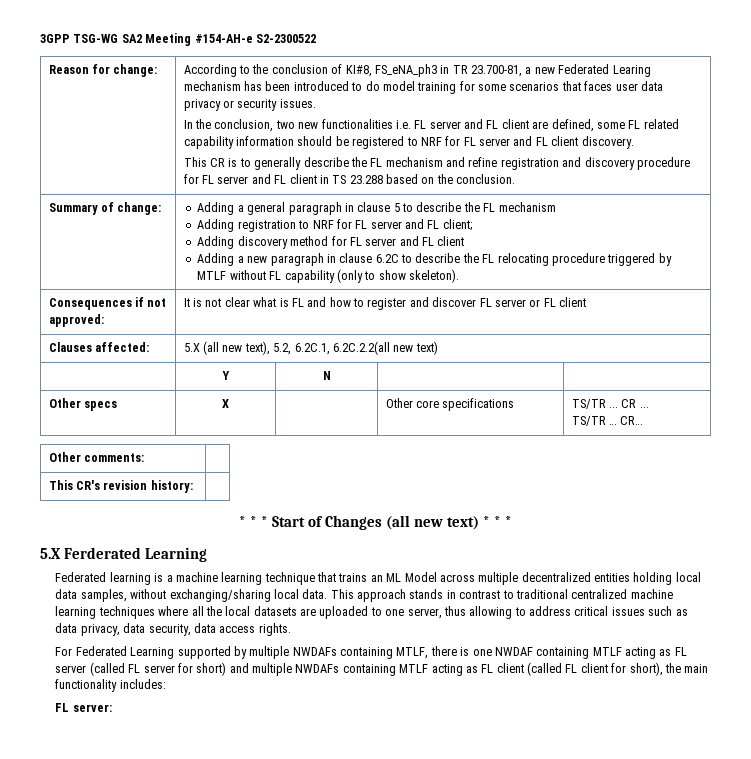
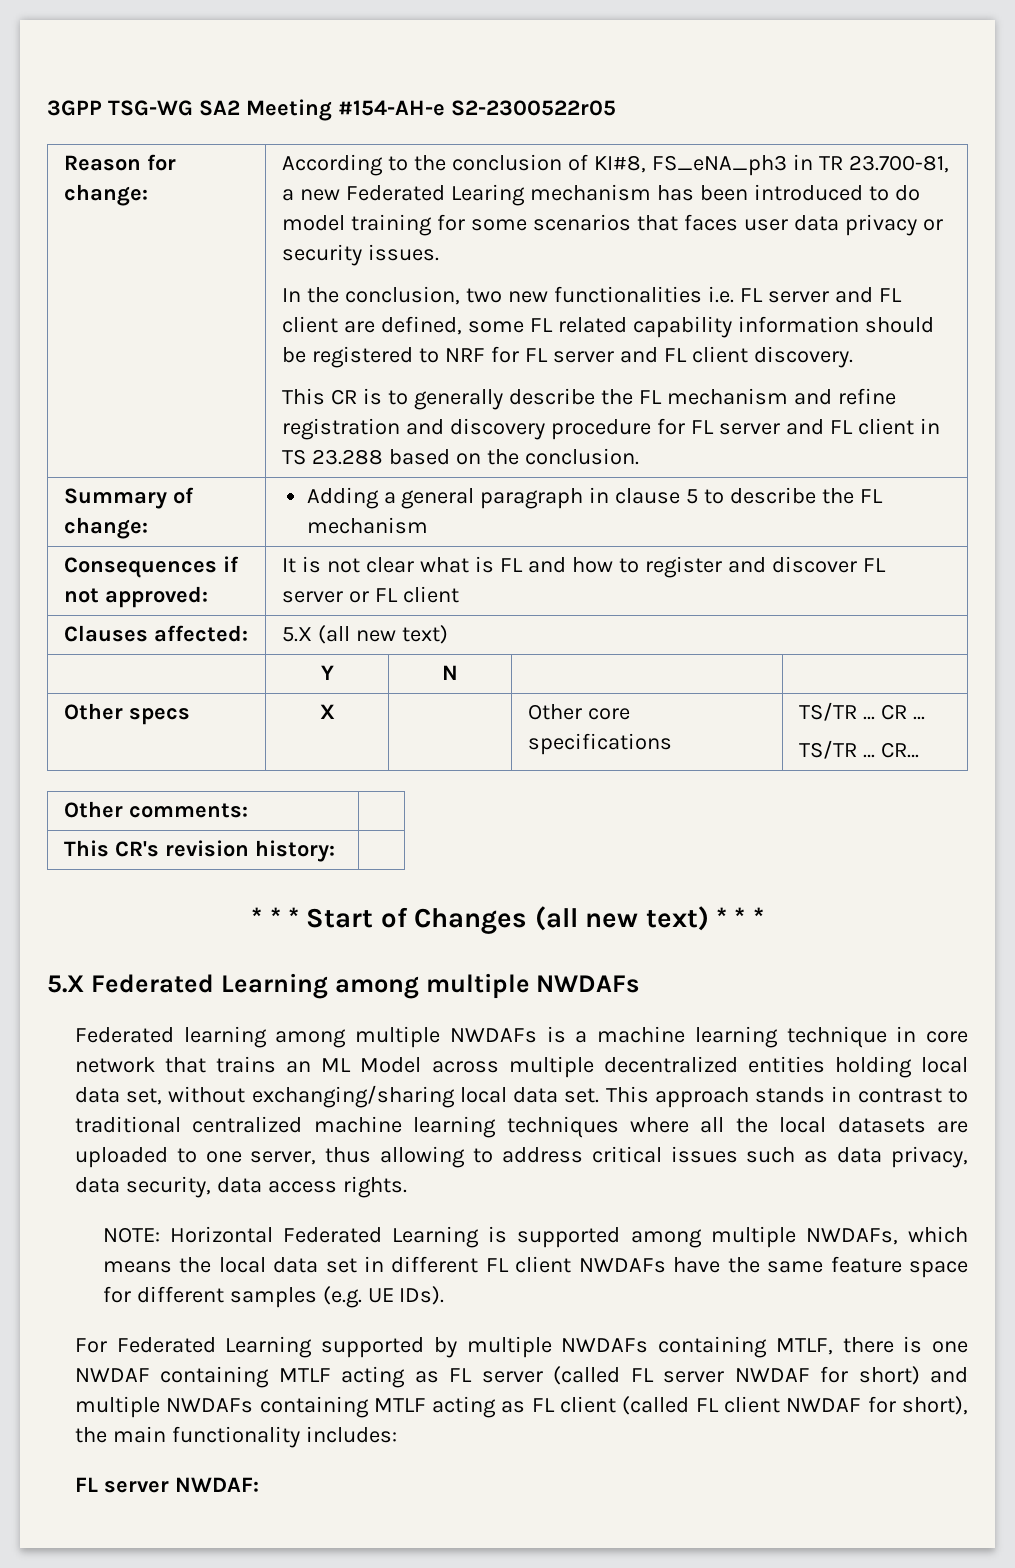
[255,34,316,43] S2-2300522 -> [450,100,616,116] S2-2300522r05
[197,219,472,232] [197,236,465,249] [197,253,672,266] [197,269,460,283] // Adding registration to NRF for FL server and FL client; // Adding discovery method for FL server and FL client // Adding a new paragraph in clause 6.2C to describe the FL relocating procedure triggered by MTLF without FL capability (only to show skeleton). -> (428, 525) none
[244,341,414,355] text), 5.2, 6.2C.1, 6.2C.2.2(all new -> (397, 636) none
[63,547,207,562] Ferderated Learning -> [90,973,640,999] Federated Learning among multiple NWDAFs
(151, 578) none -> [275,1026,537,1048] among multiple NWDAFs
(315, 578) none -> [896,1026,968,1043] [74,1057,155,1073] in core network
[80,589,127,602] samples, -> [126,1088,163,1105] set,
[302,589,328,599] data. -> [513,1087,600,1103] data set.
(291, 629) none -> [102,1226,969,1248] [102,1256,968,1278] [102,1286,445,1308] // NOTE: Horizontal Federated Learning is supported among multiple NWDAFs, which means the local data set in different FL client NWDAFs have the same feature space for different samples (e.g. UE IDs).
(175, 669) none -> [734,1368,810,1382] NWDAF
(608, 668) none -> [786,1398,862,1412] NWDAF
[72,704,112,712] server: -> [103,1477,259,1493] server NWDAF:

